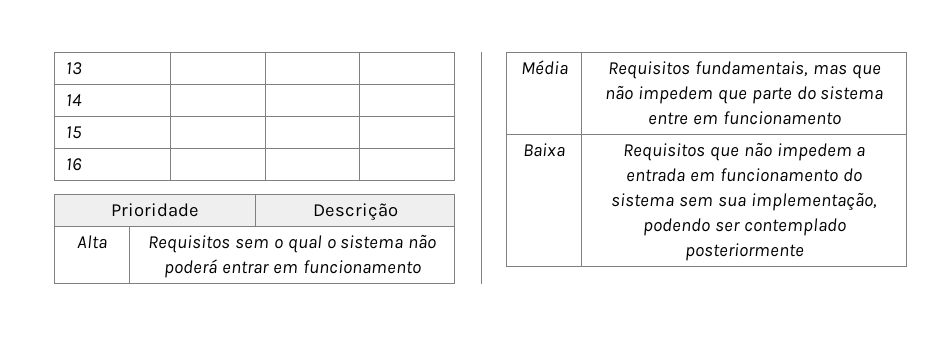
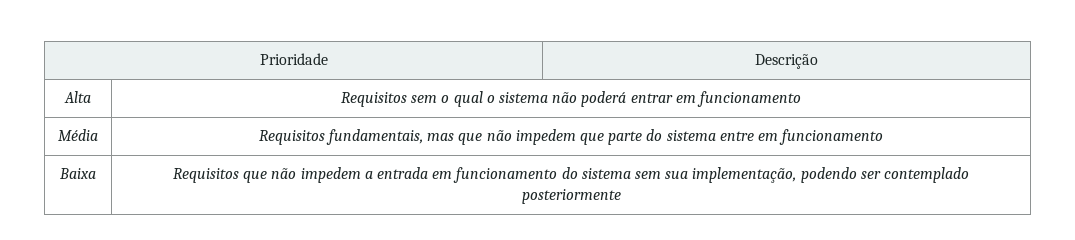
[65,62,82,75] [65,94,82,106] [65,126,82,139] [65,158,82,171] 13 | | | // 14 | | | // 15 | | | // 16 | | | // -> (259, 59) none

